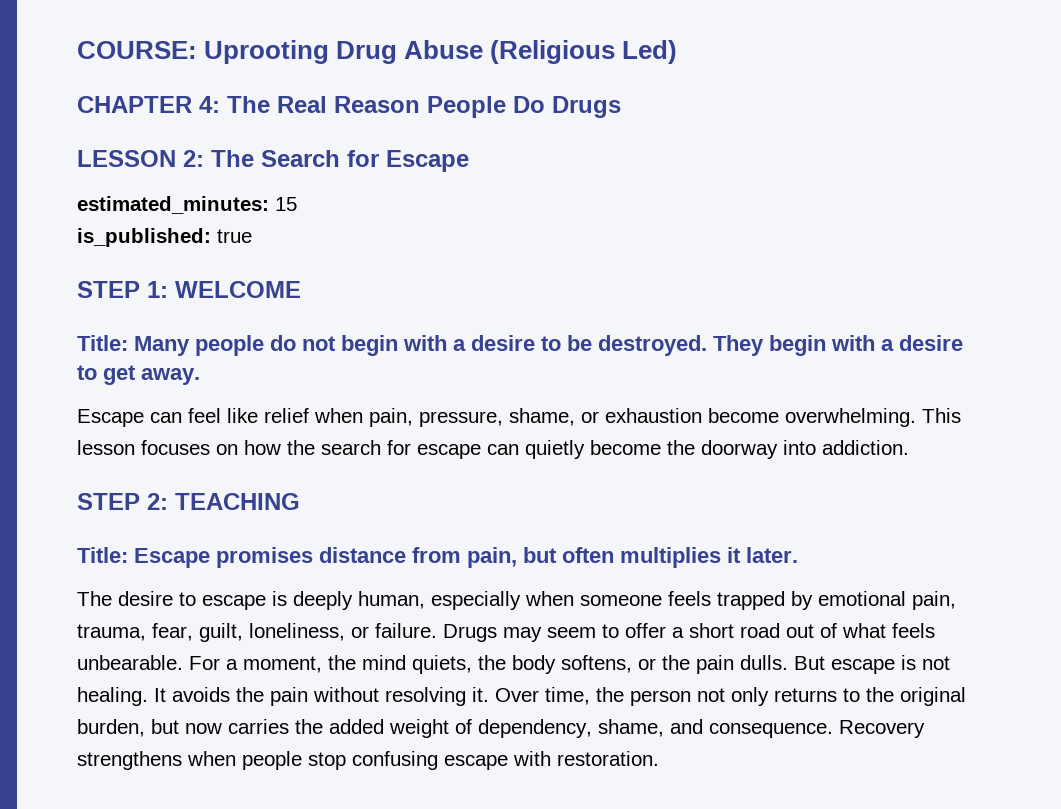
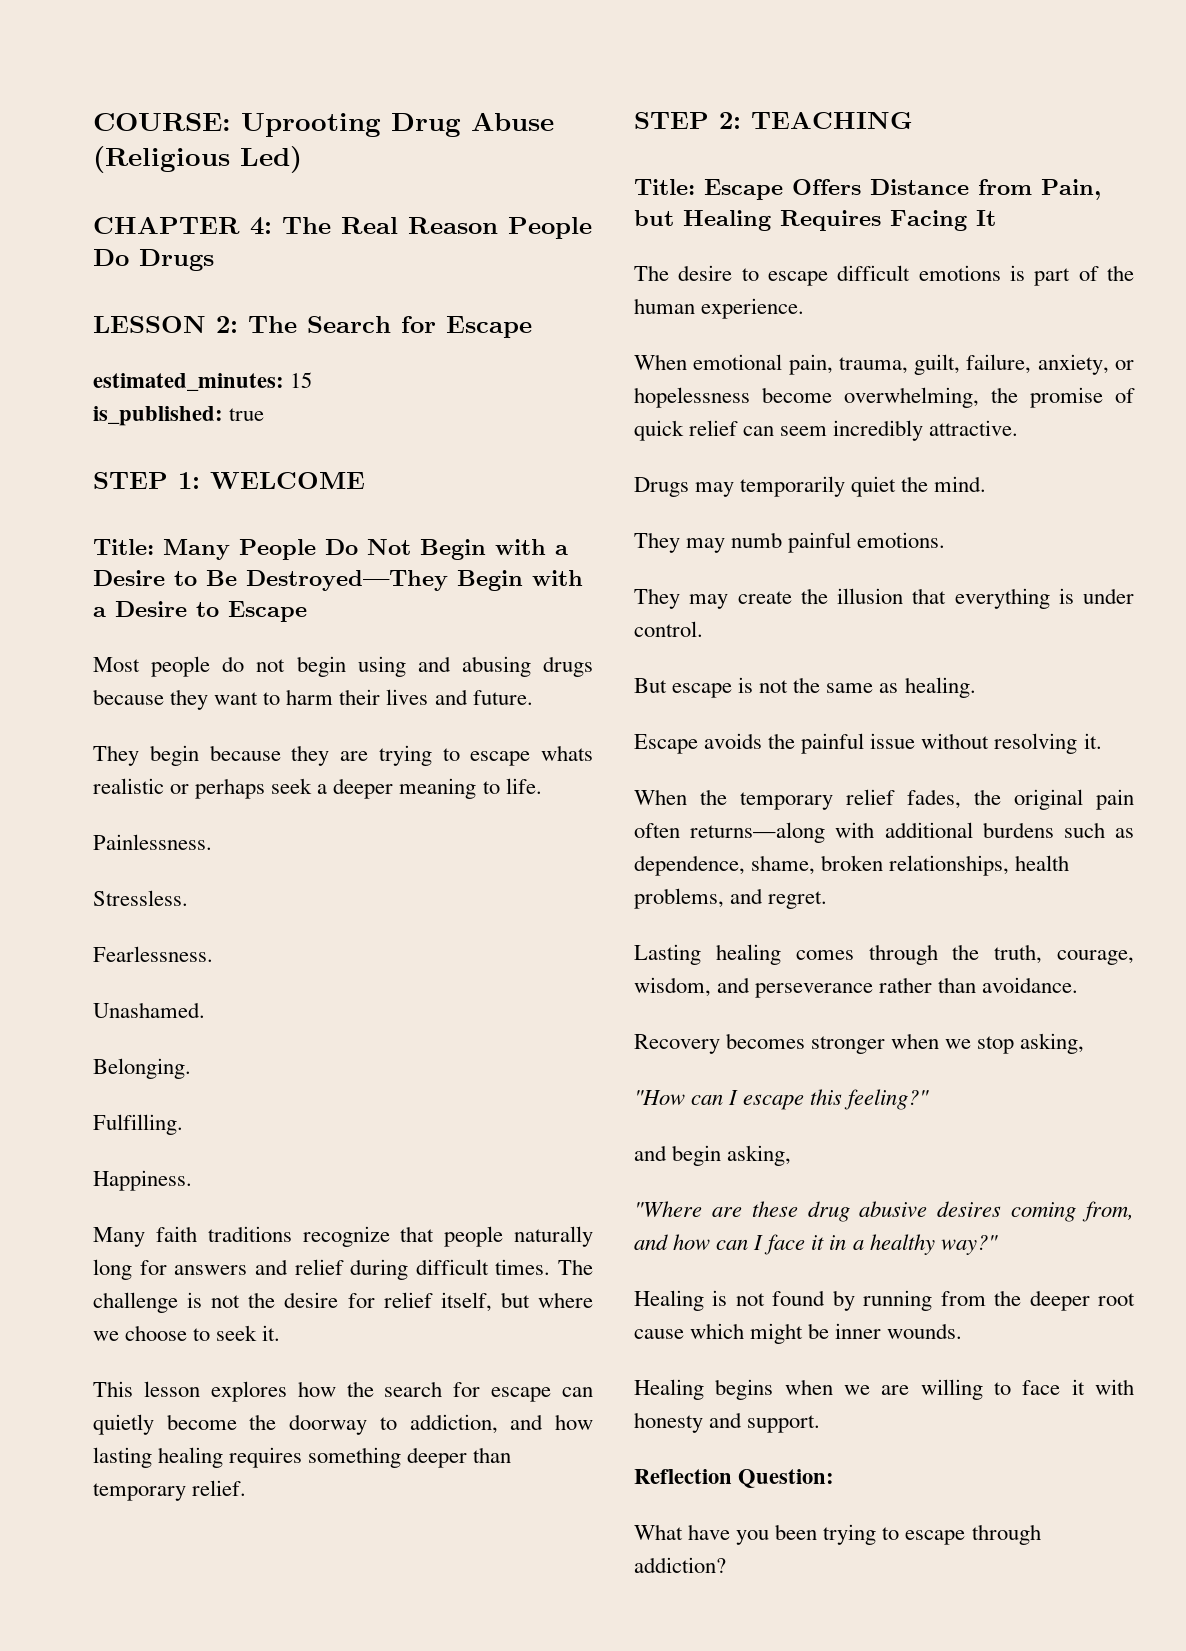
[195,335,963,356] [77,365,200,385] [77,408,961,427] [77,440,238,455] people do not begin with a desire to be destroyed. They begin with a desire to get away. // Escape can feel like relief when pain, pressure, shame, or exhaustion become overwhelming. This lesson focuses on -> [239,539,568,560] [93,570,583,591] [93,601,307,622] [93,656,593,677] [93,689,533,710] [93,745,593,766] [93,778,542,799] [93,834,212,850] [93,890,188,906] [93,946,213,962] [93,1002,205,1018] [93,1058,191,1079] [93,1114,183,1135] [93,1170,192,1191] [93,1226,593,1247] [93,1259,593,1280] [93,1292,593,1313] [93,1325,281,1341] [93,1381,287,1402] People Do Not Begin with a Desire to Be Destroyed—They Begin with a Desire to Escape // Most people do not begin using and abusing drugs because they want to harm their lives and future. // They begin because they are trying to escape whats realistic or perhaps seek a deeper meaning to life. // Painlessness. // Stressless. // Fearlessness. // Unashamed. // Belonging. // Fulfilling. // Happiness. // Many faith traditions recognize that people naturally long for answers and relief during difficult times. The challenge is not the desire for relief itself, but where we choose to seek it. // This lesson explores
[783,440,909,455] into addiction. -> [379,1414,593,1434] [93,1447,512,1468] [93,1480,247,1501] to addiction, and how lasting healing requires something deeper than temporary relief.
[216,547,798,568] [77,591,956,610] [77,623,935,642] [77,655,788,674] promises distance from pain, but often multiplies it later. // The desire to escape is deeply human, especially when someone feels trapped by emotional pain, trauma, fear, guilt, loneliness, or failure. Drugs may seem to offer a short road out of what feels unbearable. For a moment, the mind quiets, the body softens, or the pain dulls. -> [792,179,1101,200] [634,210,996,231] [634,265,1134,286] [634,298,805,319] [634,354,1134,375] [634,387,1135,408] [634,420,1019,441] [634,476,987,497] [634,532,946,553] [634,588,1134,609] [634,621,703,637] Offers Distance from Pain, but Healing Requires Facing It // The desire to escape difficult emotions is part of the human experience. // When emotional pain, trauma, guilt, failure, anxiety, or hopelessness become overwhelming, the promise of quick relief can seem incredibly attractive. // Drugs may temporarily quiet the mind. // They may numb painful emotions. // They may create the illusion that everything is under control. //
(950, 663) none -> [793,677,899,693] the same as
[154,688,166,702] It -> [634,734,698,754] // Escape
[270,687,308,706] pain -> [801,733,916,754] painful issue
[495,687,966,706] [77,719,925,738] [77,751,659,770] Over time, the person not only returns to the original burden, but now carries the added weight of dependency, shame, and consequence. Recovery strengthens when people stop confusing escape with restoration. -> [634,789,1134,810] [634,822,1134,843] [634,855,1070,876] [634,888,828,909] [634,944,1134,965] [634,977,1079,998] [634,1033,1085,1054] [634,1089,930,1110] [634,1145,792,1166] [634,1201,1134,1222] [634,1234,998,1255] [634,1290,1135,1311] [634,1323,963,1344] [634,1379,1134,1400] [634,1412,821,1433] [634,1469,835,1488] [634,1524,1041,1545] [634,1557,726,1573] // When the temporary relief fades, the original pain often returns—along with additional burdens such as dependence, shame, broken relationships, health problems, and regret. // Lasting healing comes through the truth, courage, wisdom, and perseverance rather than avoidance. // Recovery becomes stronger when we stop asking, // "How can I escape this feeling?" // and begin asking, // "Where are these drug abusive desires coming from, and how can I face it in a healthy way?" // Healing is not found by running from the deeper root cause which might be inner wounds. // Healing begins when we are willing to face it with honesty and support. // Reflection Question: // What have you been trying to escape through addiction?

